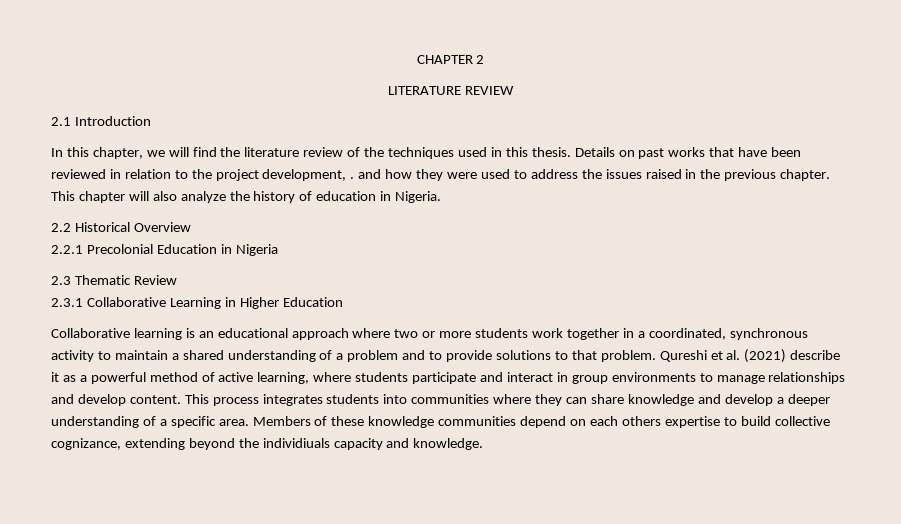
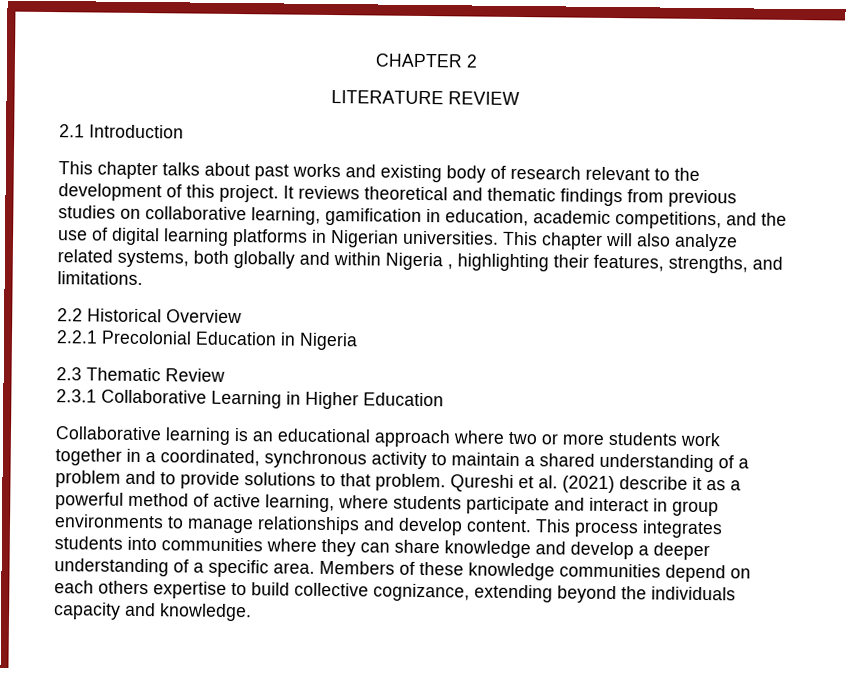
[51,147,802,159] [51,169,831,181] In this chapter, we will find the literature review of the techniques used in this thesis. Details on past works that have been reviewed in relation to the project development, . and how they were used to address the issues raised in the previous chapter. -> [58,161,700,183] [58,183,737,208] [58,205,787,230] [58,227,499,248] This chapter talks about past works and existing body of research relevant to the development of this project. It reviews theoretical and thematic findings from previous studies on collaborative learning, gamification in education, academic competitions, and the use of digital learning platforms in Nigerian universities.
[229,191,442,203] the history of education in Nigeria. -> [57,249,783,274] [57,271,143,286] related systems, both globally and within Nigeria , highlighting their features, strengths, and limitations.
[262,438,330,448] individiuals -> [651,586,736,601] individuals

